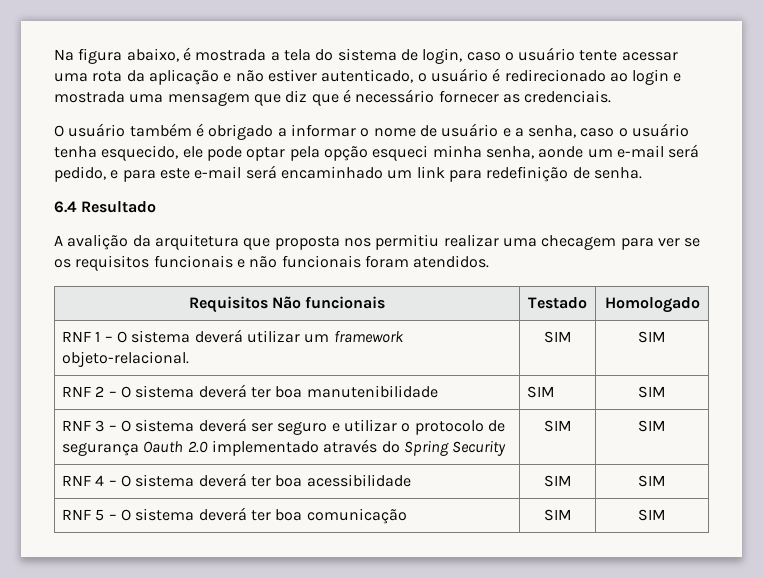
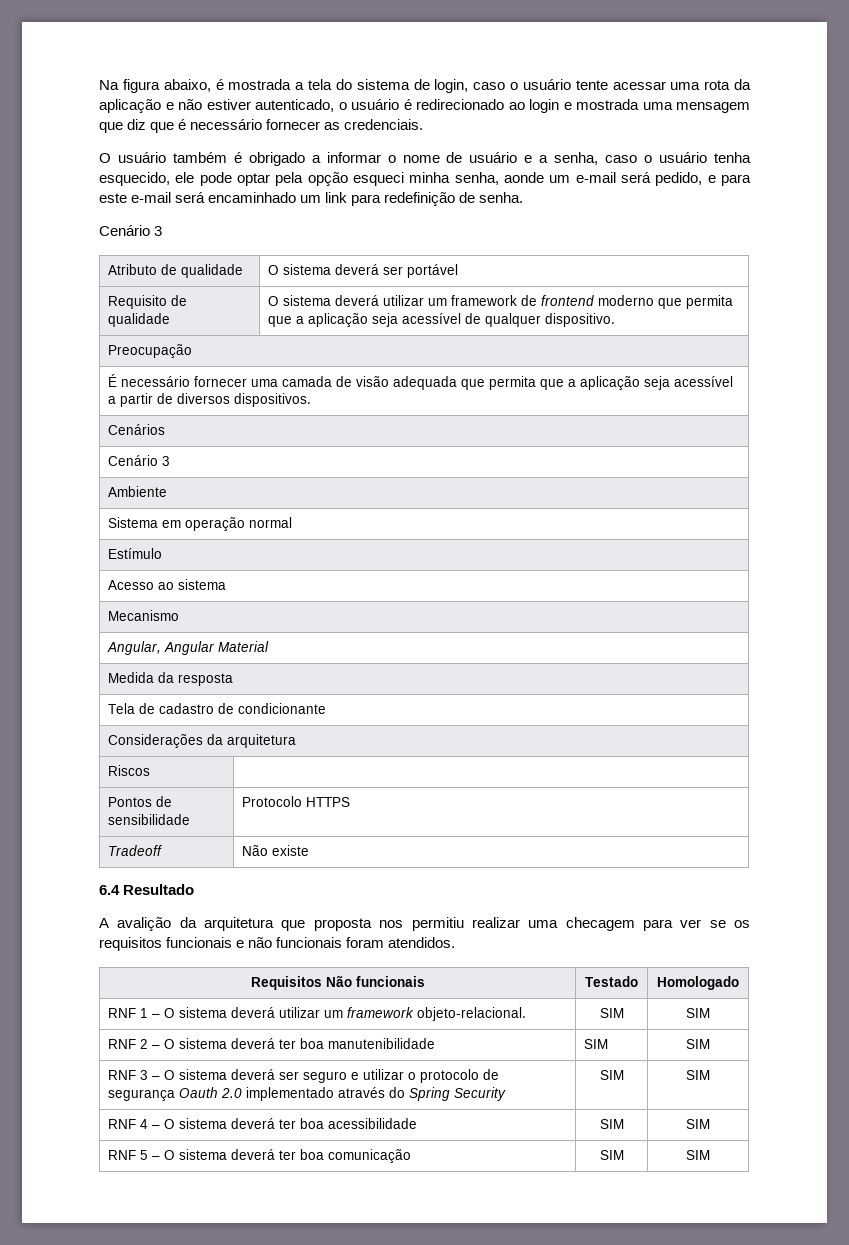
(642, 173) none -> [99,225,163,236] [108,264,244,278] [268,264,459,278] [108,295,188,309] [108,313,171,327] [268,295,734,309] [268,313,616,327] [108,344,193,358] [108,374,734,390] [108,393,312,407] [108,424,166,435] [108,455,171,466] [108,486,168,497] [108,517,293,531] [108,548,163,559] [108,579,227,590] [108,610,180,621] [107,641,270,655] [108,672,234,686] [108,703,327,714] [108,734,297,748] [108,765,151,776] [108,796,173,807] [108,814,191,825] [242,796,351,807] [108,845,163,856] [242,845,310,856] // Cenário 3 // Atributo de qualidade | O sistema deverá ser portável // Requisito de qualidade | O sistema deverá utilizar um framework de frontend moderno que permita que a aplicação seja acessível de qualquer dispositivo. // Preocupação // É necessário fornecer uma camada de visão adequada que permita que a aplicação seja acessível a partir de diversos dispositivos. // Cenários // Cenário 3 // Ambiente // Sistema em operação normal // Estímulo // Acesso ao sistema // Mecanismo // Angular, Angular Material // Medida da resposta // Tela de cadastro de condicionante // Considerações da arquitetura // Riscos | // Pontos de sensibilidade | Protocolo HTTPS // Tradeoff | Não existe

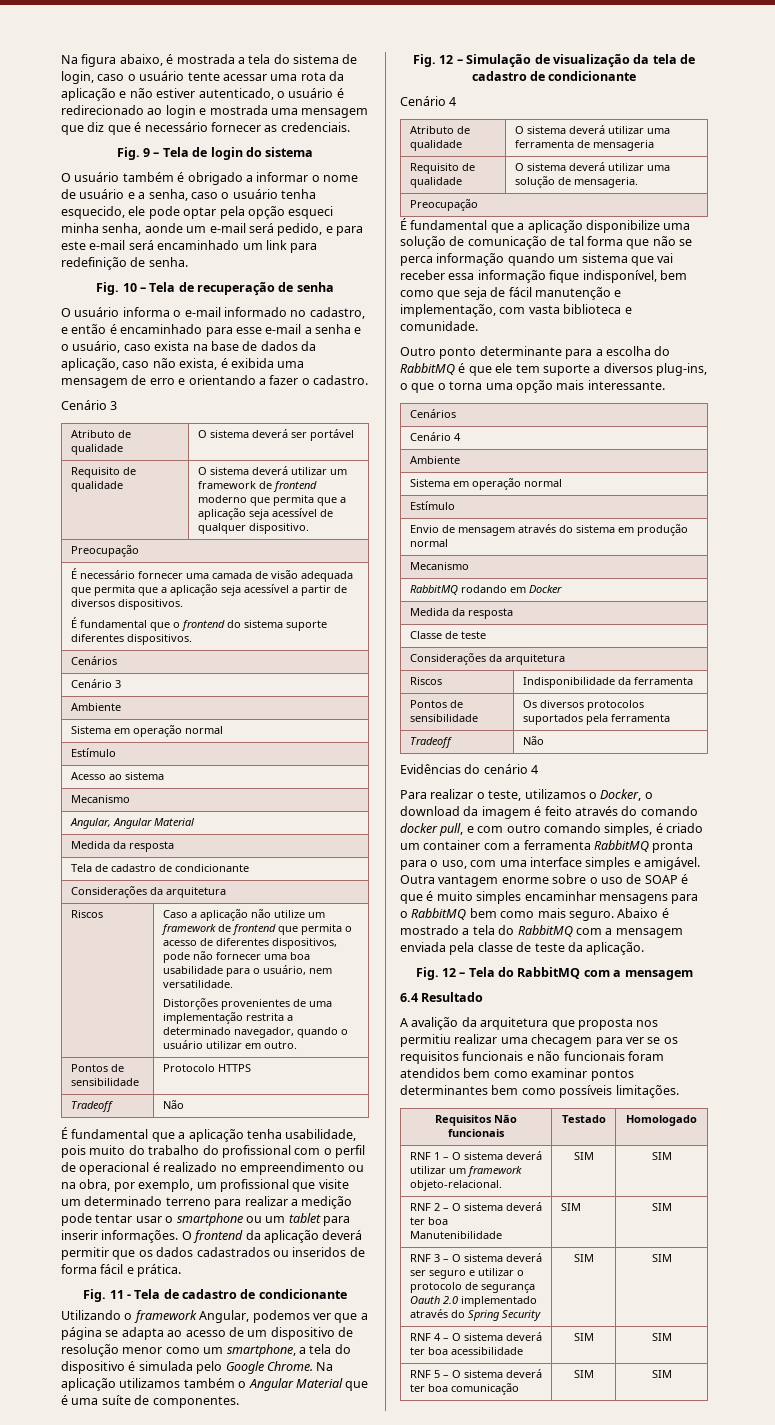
(424, 124) none -> [116,147,314,160] // Fig. 9 – Tela de login do sistema
(524, 197) none -> [96,282,334,296] [61,307,365,319] [61,324,362,337] [61,341,316,353] [61,358,305,371] [61,375,368,388] // Fig. 10 – Tela de recuperação de senha // O usuário informa o e-mail informado no cadastro, e então é encaminhado para esse e-mail a senha e o usuário, caso exista na base de dados da aplicação, caso não exista, é exibida uma mensagem de erro e orientando a fazer o cadastro.
(312, 400) none -> [70,617,327,631] [70,634,192,645] // É fundamental que o frontend do sistema suporte diferentes dispositivos.
(151, 770) none -> [162,909,325,921] [160,924,352,935] [162,938,337,949] [162,951,310,963] [162,965,332,977] [162,980,233,988] [162,998,332,1010] [162,1012,293,1024] [162,1027,348,1038] [162,1040,297,1049] Caso a aplicação não utilize um framework de frontend que permita o acesso de diferentes dispositivos, pode não fornecer uma boa usabilidade para o usuário, nem versatilidade. // Distorções provenientes de uma implementação restrita a determinado navegador, quando o usuário utilizar em outro.
[272,845,310,856] existe -> [61,1127,357,1142] [61,1145,365,1158] [61,1162,365,1175] [61,1179,349,1192] [61,1196,353,1209] [61,1213,350,1226] [61,1230,363,1243] [61,1247,365,1260] [61,1264,182,1277] [83,1289,347,1302] [61,1310,368,1323] [61,1327,353,1340] [61,1344,351,1357] [61,1361,334,1374] [61,1378,369,1391] [61,1395,239,1408] [413,54,695,68] [471,71,637,81] [400,96,457,106] [409,126,470,134] [409,140,462,151] [514,125,670,134] [514,140,654,151] [409,163,475,174] [409,177,462,188] [514,162,670,171] [514,176,638,188] [409,199,478,211] [400,218,691,233] [400,236,692,249] [400,253,674,266] [400,270,687,283] [400,287,622,300] [400,304,632,317] [400,321,478,331] [400,346,671,359] [400,363,707,376] [400,380,665,393] [409,409,456,418] [409,432,461,441] [409,456,460,464] [409,478,562,490] [409,501,455,510] [409,524,688,536] [409,539,448,547] [409,562,469,570] [409,585,562,595] [409,608,513,619] [409,631,486,639] [409,653,565,665] [409,677,442,685] [522,677,693,688] [409,700,463,708] [409,714,478,722] [522,700,644,711] [522,714,670,725] [409,737,452,748] [522,736,544,745] [400,764,539,774] [400,789,653,801] [400,806,698,819] [400,823,703,836] [400,840,694,853] [400,857,700,870] [400,874,688,887] [400,891,699,904] [400,908,669,921] [400,925,683,938] [400,942,645,955] [415,967,693,980] // É fundamental que a aplicação tenha usabilidade, pois muito do trabalho do profissional com o perfil de operacional é realizado no empreendimento ou na obra, por exemplo, um profissional que visite um determinado terreno para realizar a medição pode tentar usar o smartphone ou um tablet para inserir informações. O frontend da aplicação deverá permitir que os dados cadastrados ou inseridos de forma fácil e prática. // Fig. 11 - Tela de cadastro de condicionante // Utilizando o framework Angular, podemos ver que a página se adapta ao acesso de um dispositivo de resolução menor como um smartphone, a tela do dispositivo é simulada pelo Google Chrome. Na aplicação utilizamos também o Angular Material que é uma suíte de componentes. // Fig. 12 – Simulação de visualização da tela de cadastro de condicionante // Cenário 4 // Atributo de qualidade | O sistema deverá utilizar uma ferramenta de mensageria // Requisito de qualidade | O sistema deverá utilizar uma solução de mensageria. // Preocupação // É fundamental que a aplicação disponibilize uma solução de comunicação de tal forma que não se perca informação quando um sistema que vai receber essa informação fique indisponível, bem como que seja de fácil manutenção e implementação, com vasta biblioteca e comunidade. // Outro ponto determinante para a escolha do RabbitMQ é que ele tem suporte a diversos plug-ins, o que o torna uma opção mais interessante. // Cenários // Cenário 4 // Ambiente // Sistema em operação normal // Estímulo // Envio de mensagem através do sistema em produção normal // Mecanismo // RabbitMQ rodando em Docker // Medida da resposta // Classe de teste // Considerações da arquitetura // Riscos | Indisponibilidade da ferramenta // Pontos de sensibilidade | Os diversos protocolos suportados pela ferramenta // Tradeoff | Não // Evidências do cenário 4 // Para realizar o teste, utilizamos o Docker, o download da imagem é feito através do comando docker pull, e com outro comando simples, é criado um container com a ferramenta RabbitMQ pronta para o uso, com uma interface simples e amigável. Outra vantagem enorme sobre o uso de SOAP é que é muito simples encaminhar mensagens para o RabbitMQ bem como mais seguro. Abaixo é mostrado a tela do RabbitMQ com a mensagem enviada pela classe de teste da aplicação. // Fig. 12 – Tela do RabbitMQ com a mensagem
[388,937,456,948] atendidos. -> [400,1068,634,1081] [400,1085,679,1098] atendidos bem como examinar pontos determinantes bem como possíveis limitações.
[328,1038,436,1049] manutenibilidade -> [409,1231,502,1239] Manutenibilidade

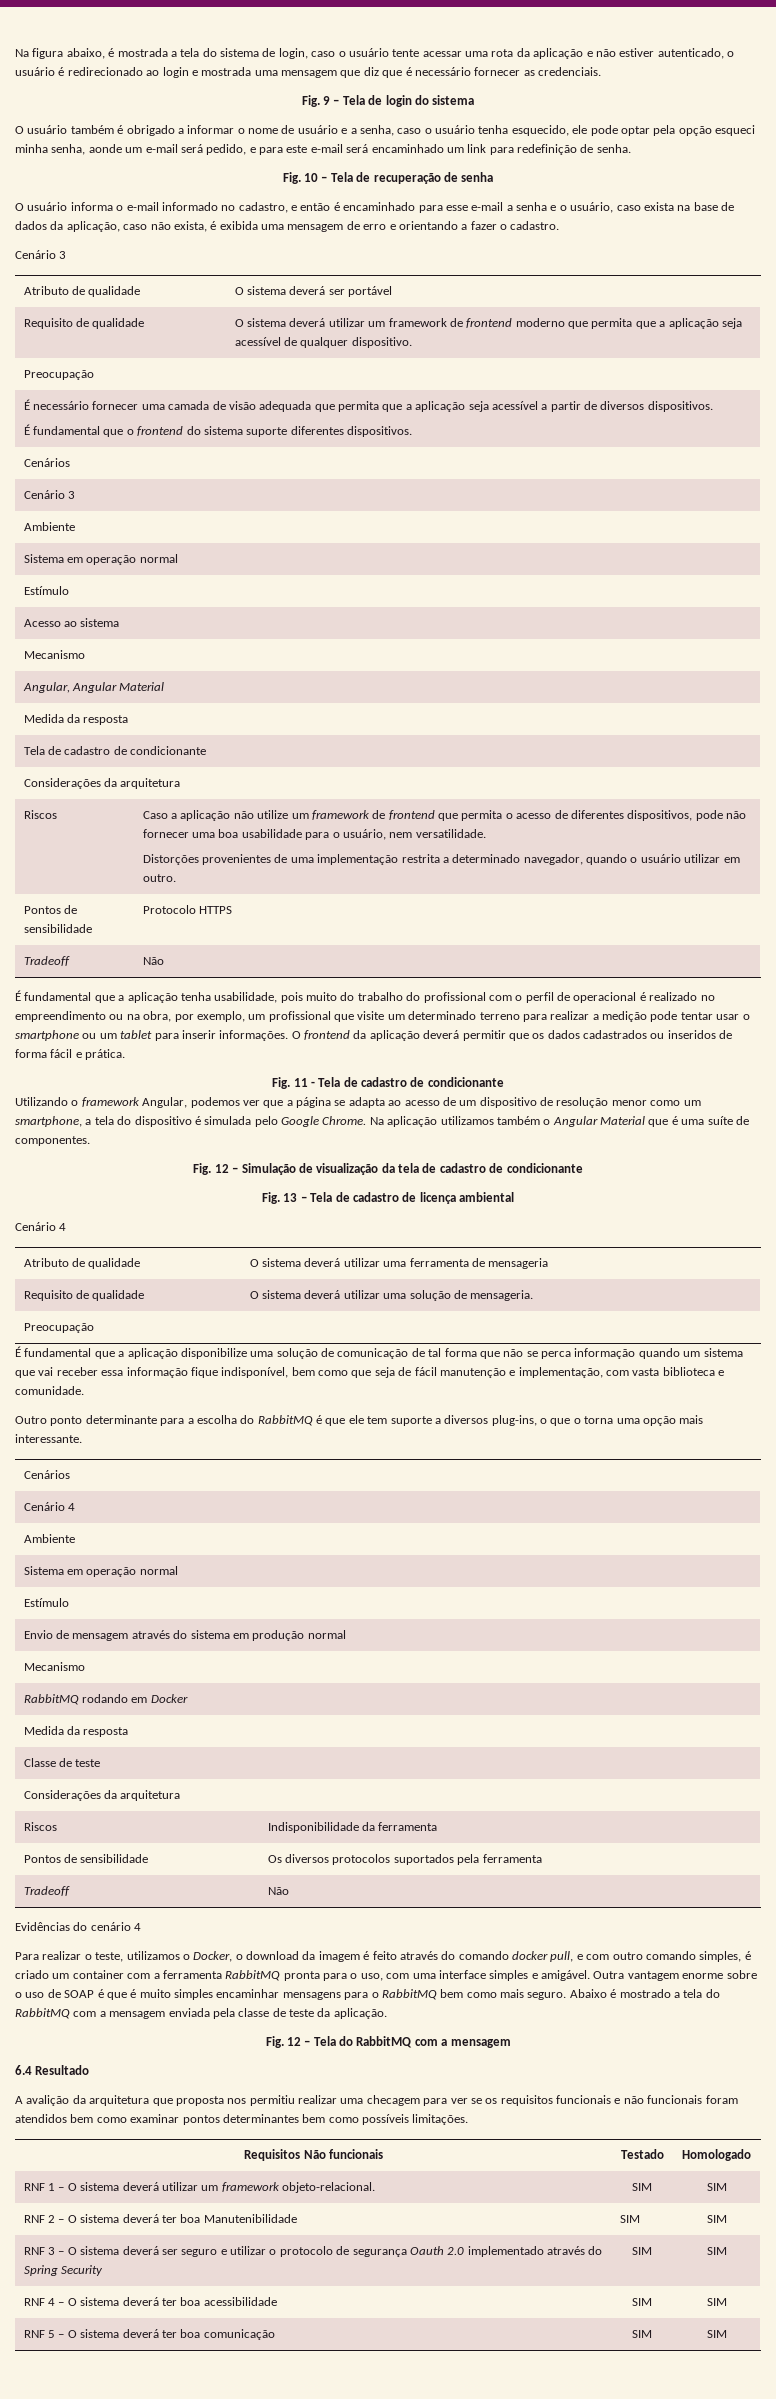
(637, 76) none -> [262,1192,514,1204] // Fig. 13 – Tela de cadastro de licença ambiental

